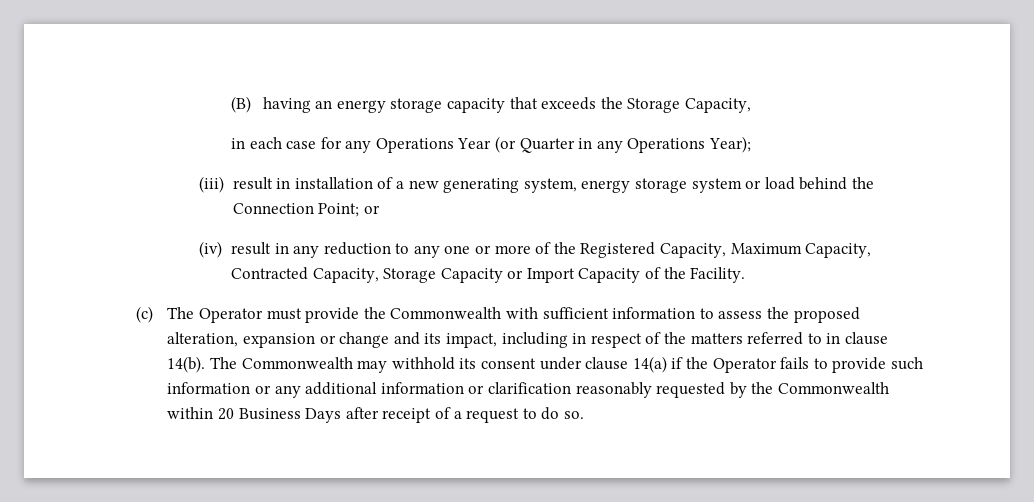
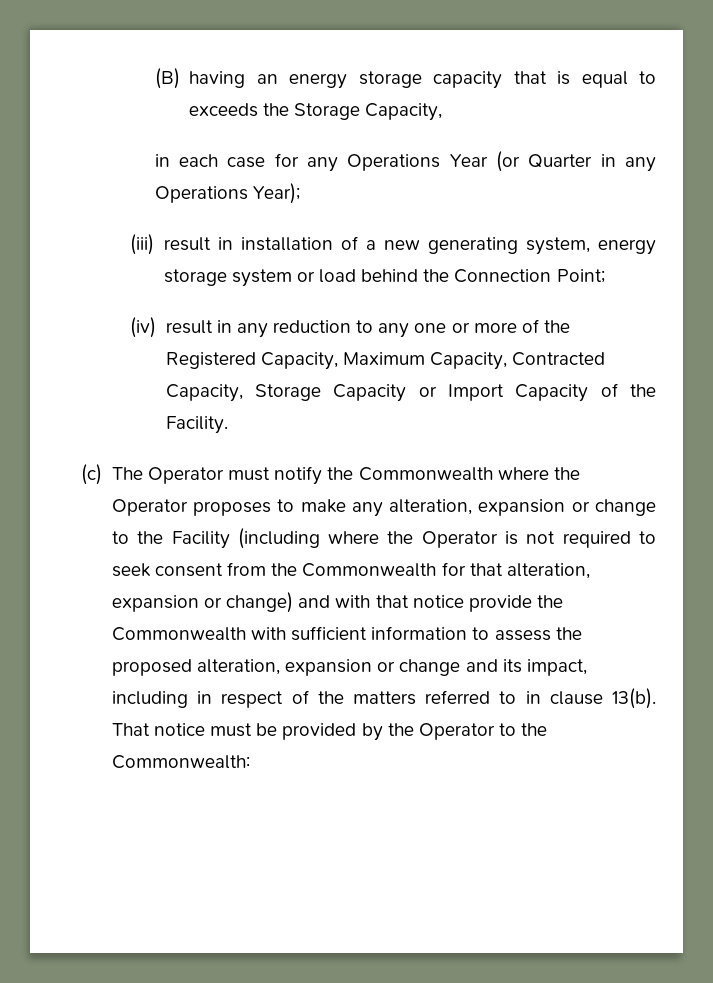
(538, 103) none -> [556,71,657,88] is equal to
[363,205,380,214] or -> (605, 276) none
(302, 314) none -> [274,466,580,485] [111,499,656,517] [111,528,656,549] [111,562,590,579] [111,592,464,613] notify the Commonwealth where the Operator proposes to make any alteration, expansion or change to the Facility (including where the Operator is not required to seek consent from the Commonwealth for that alteration, expansion or change) and with that notice
[167,356,923,373] [167,382,889,398] [167,407,584,423] 14(b). The Commonwealth may withhold its consent under clause 14(a) if the Operator fails to provide such information or any additional information or clarification reasonably requested by the Commonwealth within 20 Business Days after receipt of a request to do so. -> [611,688,656,709] [111,723,548,741] [111,755,250,769] 13(b). That notice must be provided by the Operator to the Commonwealth:

